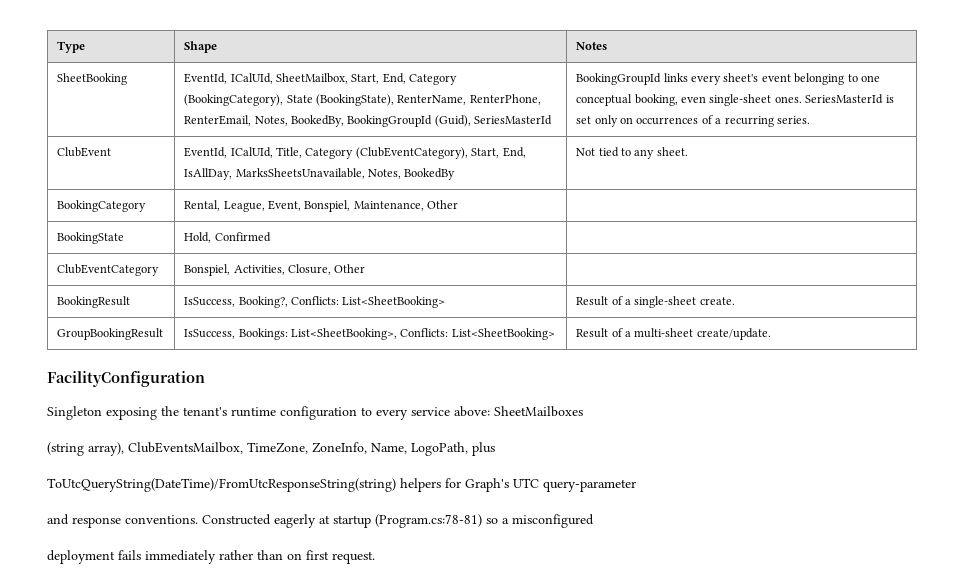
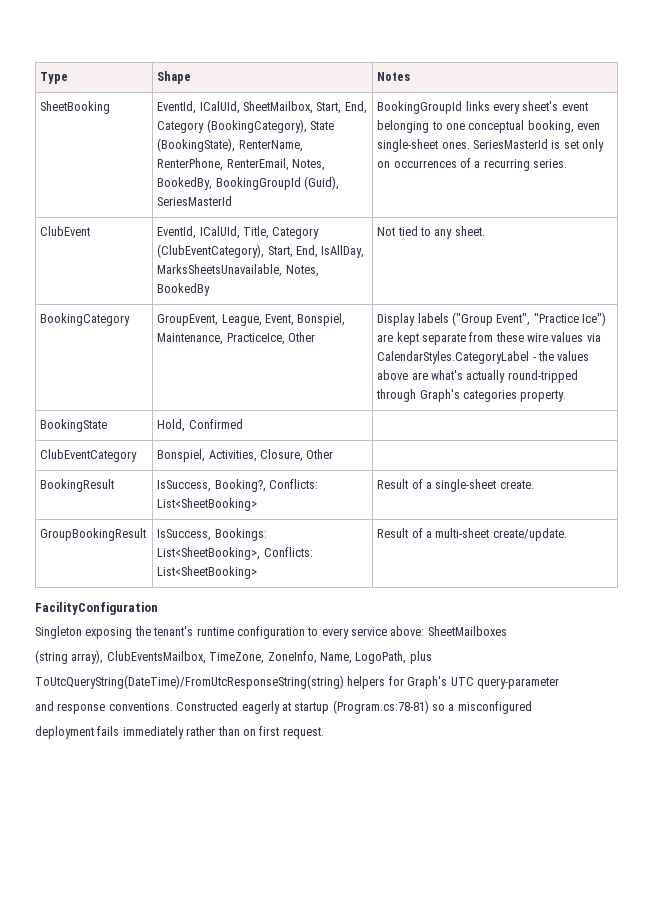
[184,200,221,211] Rental, -> [157,314,219,326] GroupEvent,
[427,200,459,209] Other | -> [226,332,315,345] [377,312,607,326] [377,332,601,345] [377,351,590,364] [377,370,578,383] [376,389,567,402] PracticeIce, Other | Display labels ("Group Event", "Practice Ice") are kept separate from these wire values via CalendarStyles.CategoryLabel - the values above are what's actually round-tripped through Graph's categories property.

